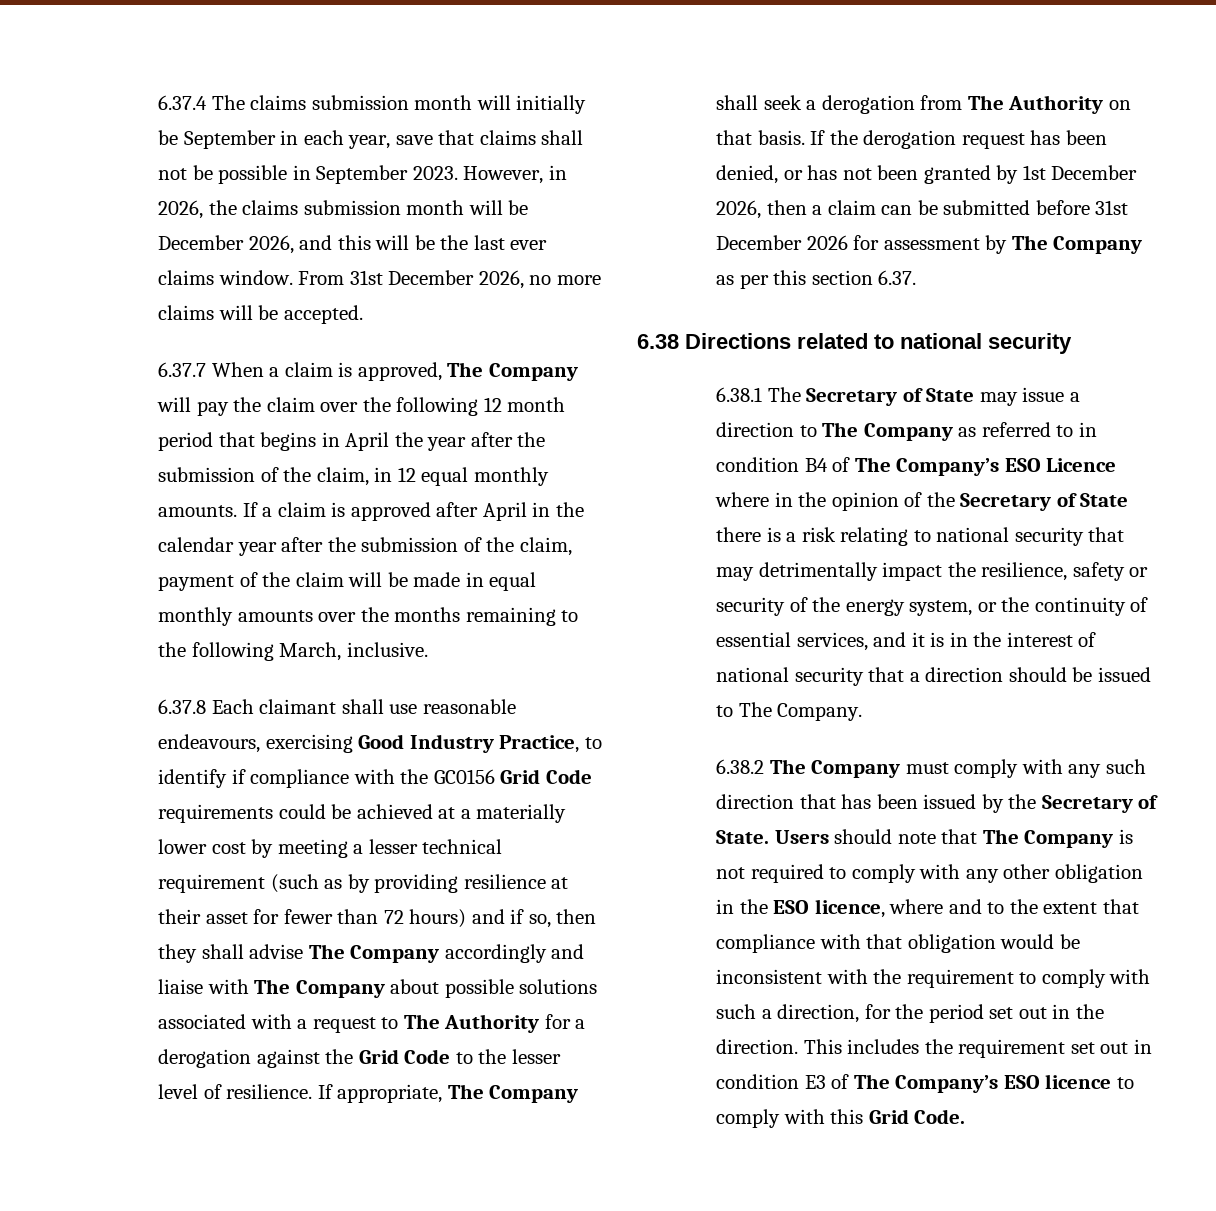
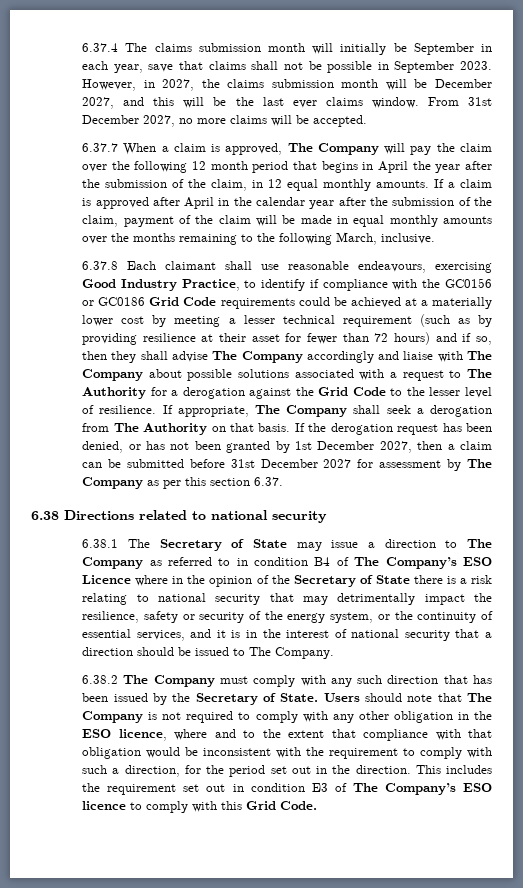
[158,200,204,219] 2026, -> [162,79,195,91] 2027,
[248,235,294,254] 2026, -> [82,97,115,109] 2027,
[478,270,524,289] 2026, -> [143,115,176,127] 2027,
(495, 776) none -> [82,297,146,306] or GC0186
[716,200,762,219] 2026, -> [379,441,412,453] 2027,
[806,235,848,250] 2026 -> [323,459,352,468] 2027

